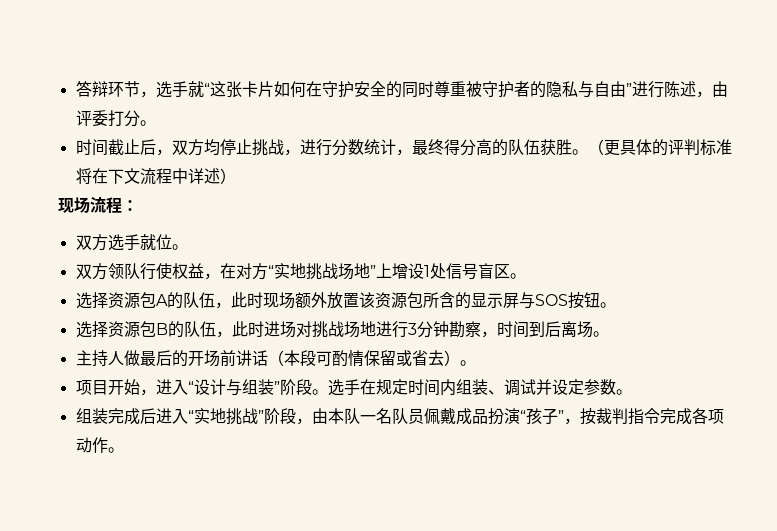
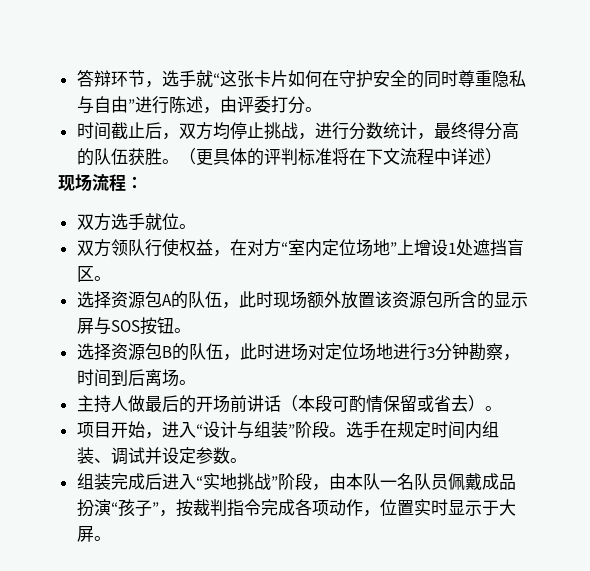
[465,81,546,98] 被守护者的 -> (492, 78) none
[273,263,338,280] 实地挑战 -> [287,239,356,257] 室内定位
[445,263,478,280] 信号 -> [472,239,507,257] 遮挡
[311,321,344,338] 挑战 -> [324,343,359,360] 定位
(108, 445) none -> [362,499,516,517] [76,526,94,542] ，位置实时显示于大屏

